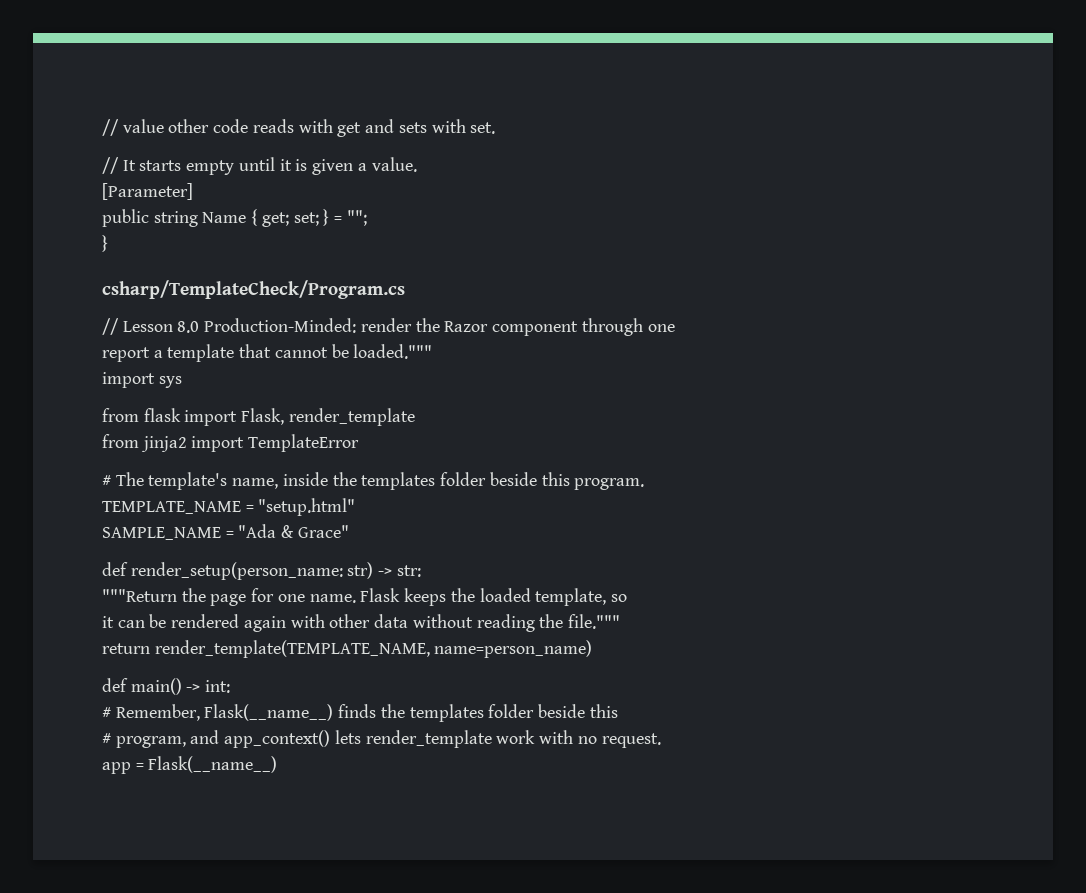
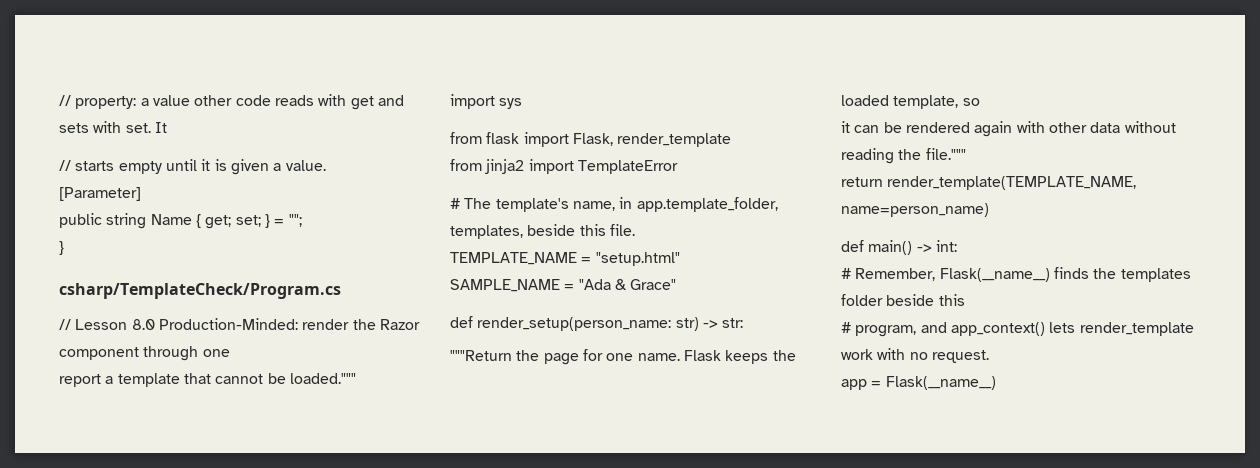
[102,119,119,136] // -> [59,95,149,109] // property: a
[102,157,136,174] // // It -> [154,122,167,133] [59,160,71,171] It // //
[282,472,645,490] inside the templates folder beside this program. -> [619,197,778,212] [450,224,635,239] in app.template_folder, templates, beside this file.

